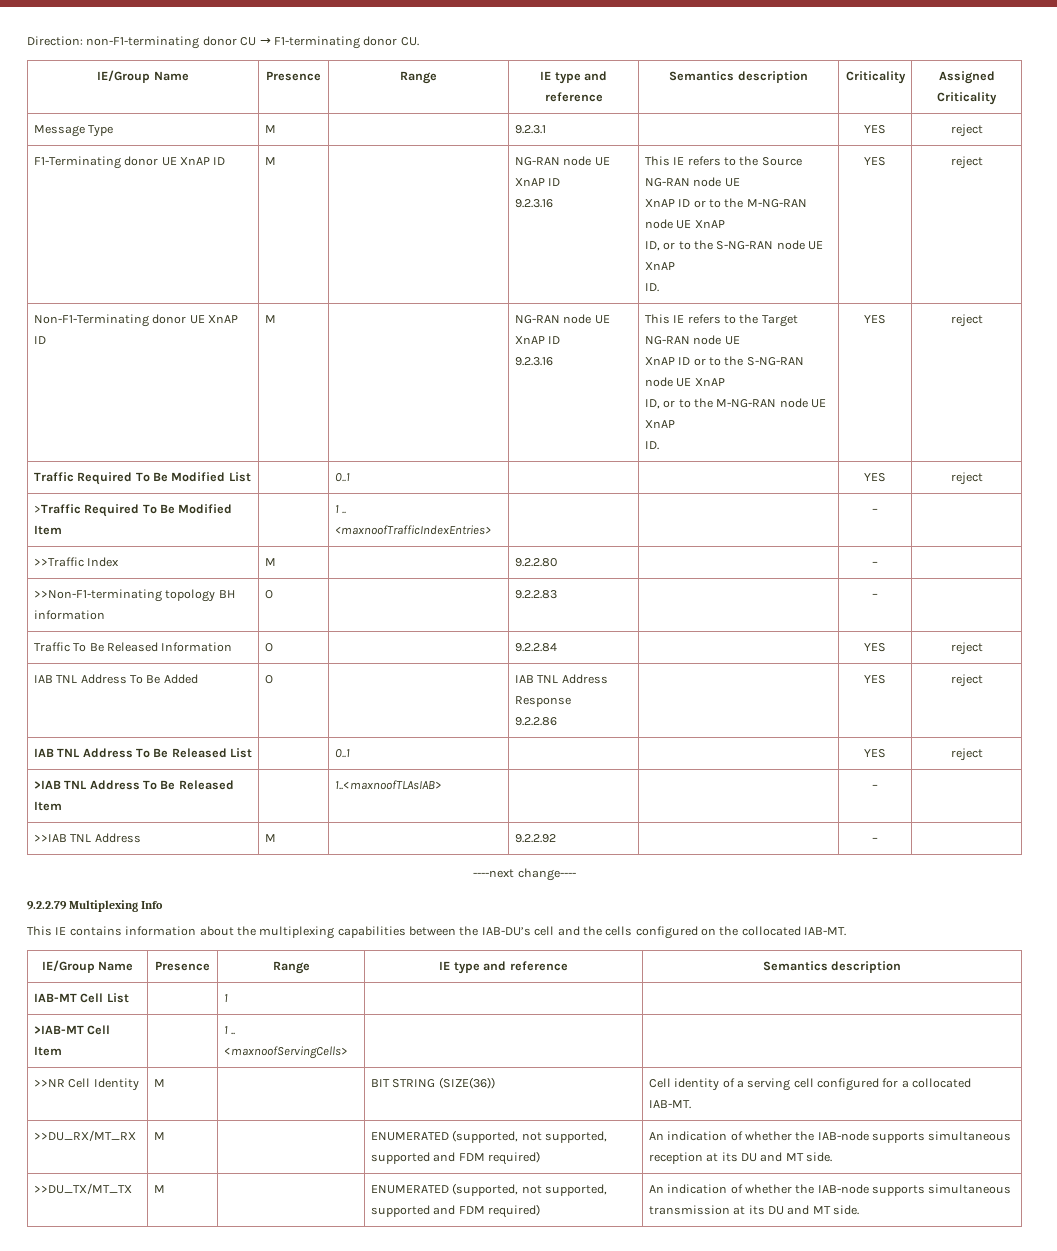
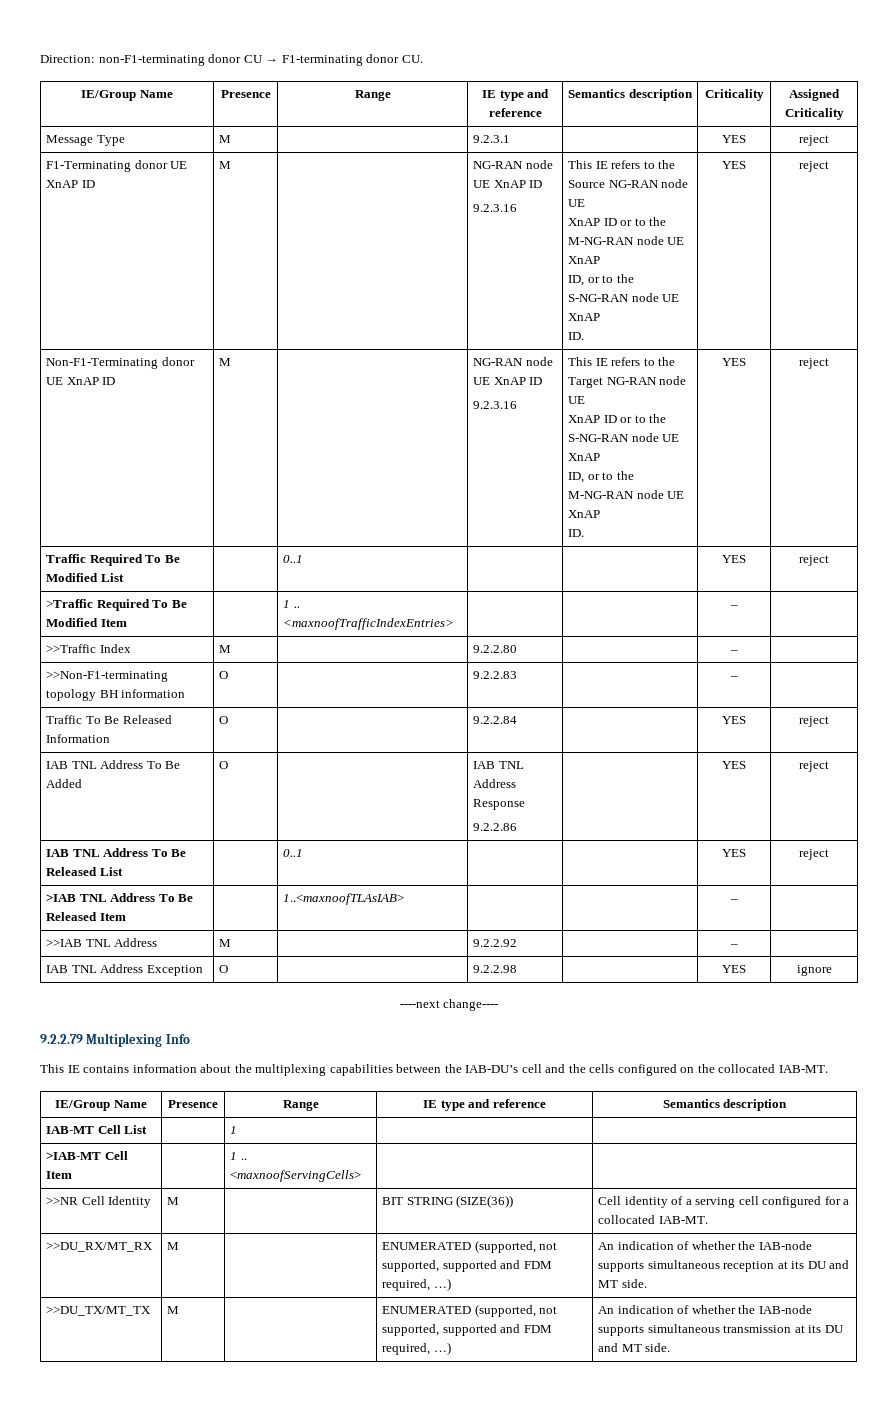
(878, 839) none -> [46,964,203,976] [219,965,229,973] [473,965,518,973] [722,965,746,973] [796,965,832,976] // IAB TNL Address Exception | O | | 9.2.2.98 | | YES | ignore
[487,1151,540,1165] required) -> [382,1278,451,1291] required, …)
[487,1204,540,1218] required) -> [382,1342,451,1355] required, …)

